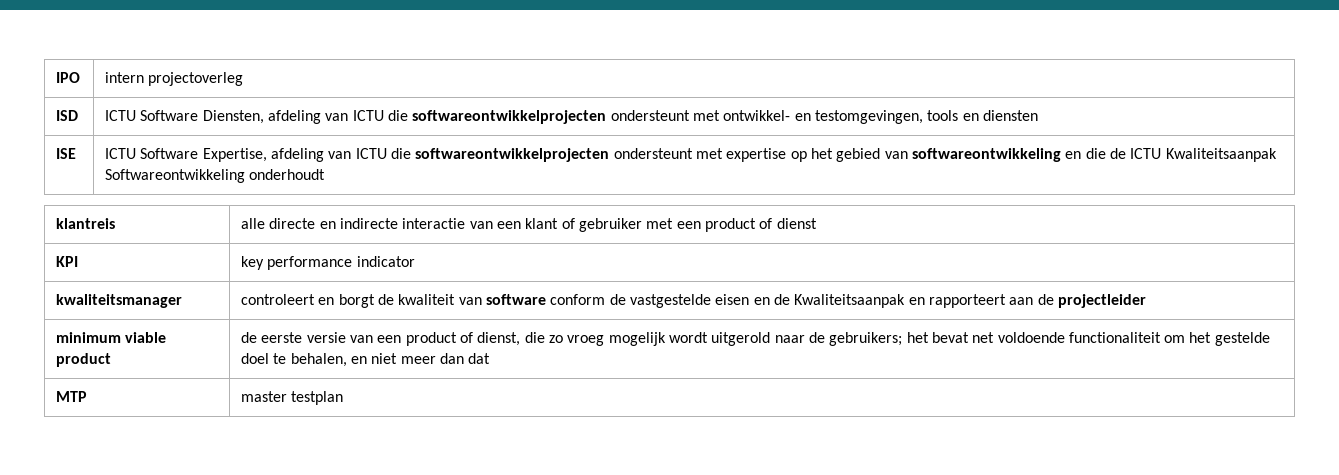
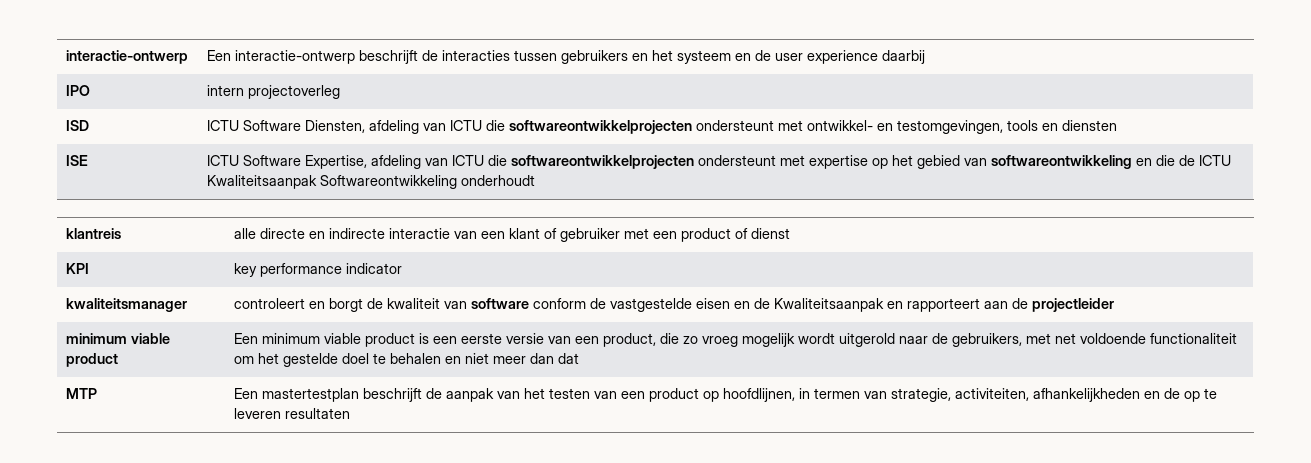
(56, 77) none -> [66,50,189,64] [207,50,926,64] interactie-ontwerp | Een interactie-ontwerp beschrijft de interacties tussen gebruikers en het systeem en de user experience daarbij //
[241,332,258,343] de -> [234,333,458,347] Een minimum viable product is een
[405,332,521,346] product of dienst, -> [603,333,657,347] product,
[829,332,969,346] gebruikers; het bevat -> [952,333,1052,347] gebruikers, met
[290,353,347,367] behalen, -> [390,353,442,364] behalen
[241,391,344,405] master testplan -> [234,388,1218,402] [234,408,351,419] Een mastertestplan beschrijft de aanpak van het testen van een product op hoofdlijnen, in termen van strategie, activiteiten, afhankelijkheden en de op te leveren resultaten

